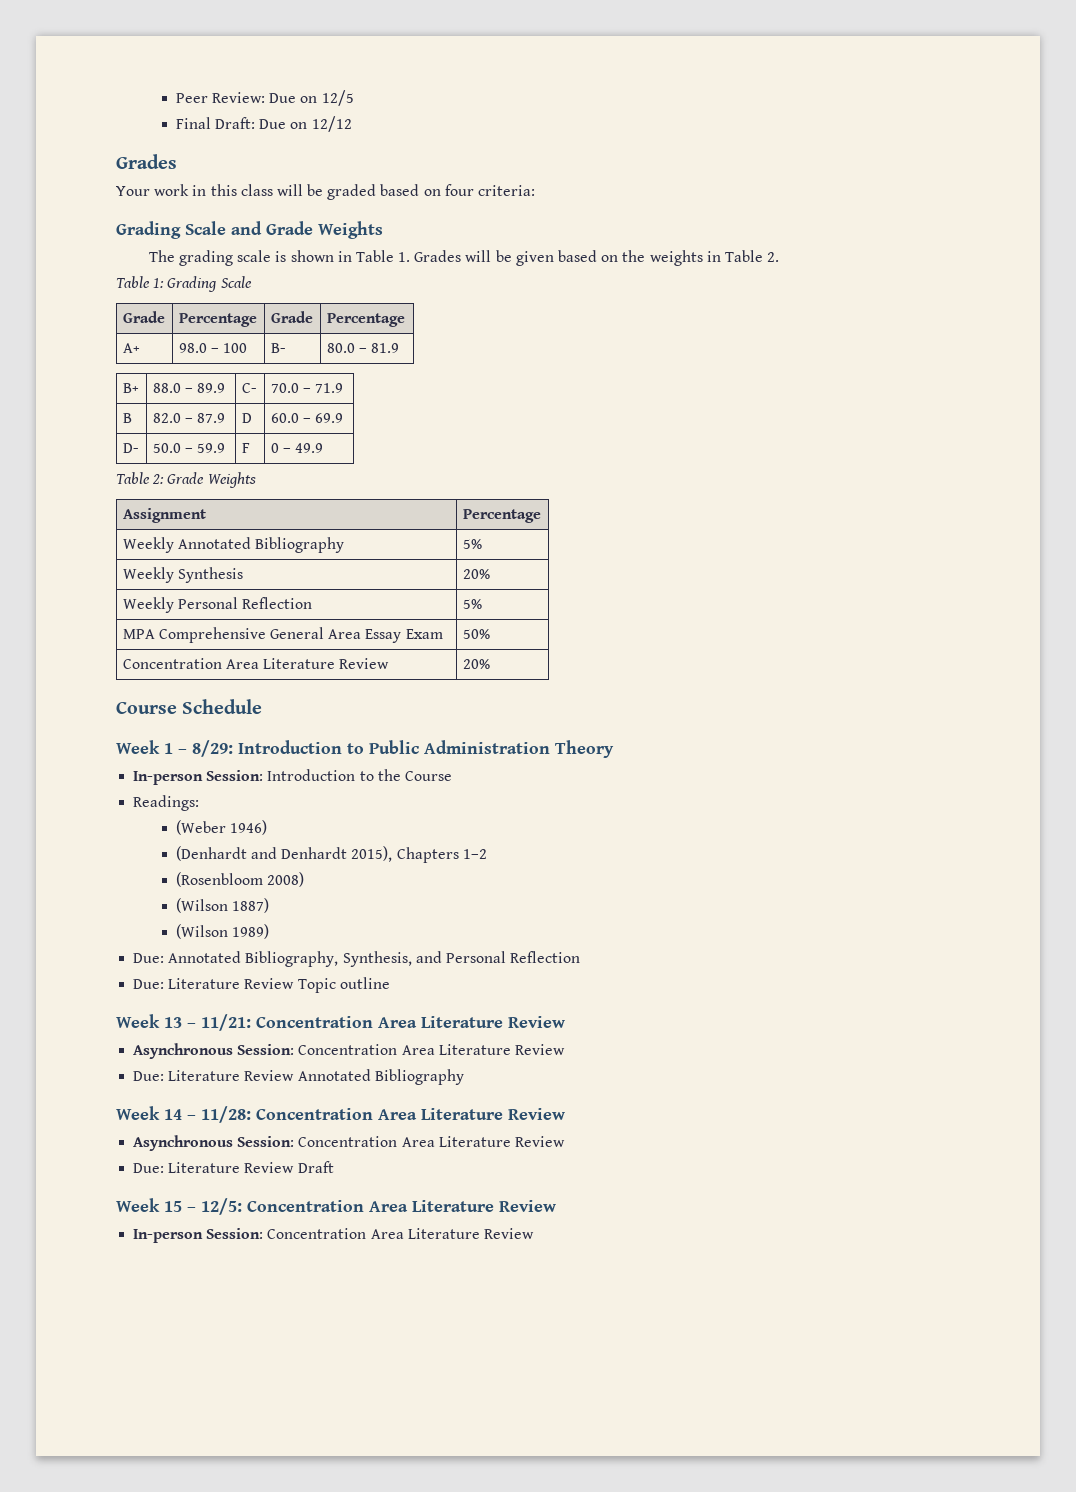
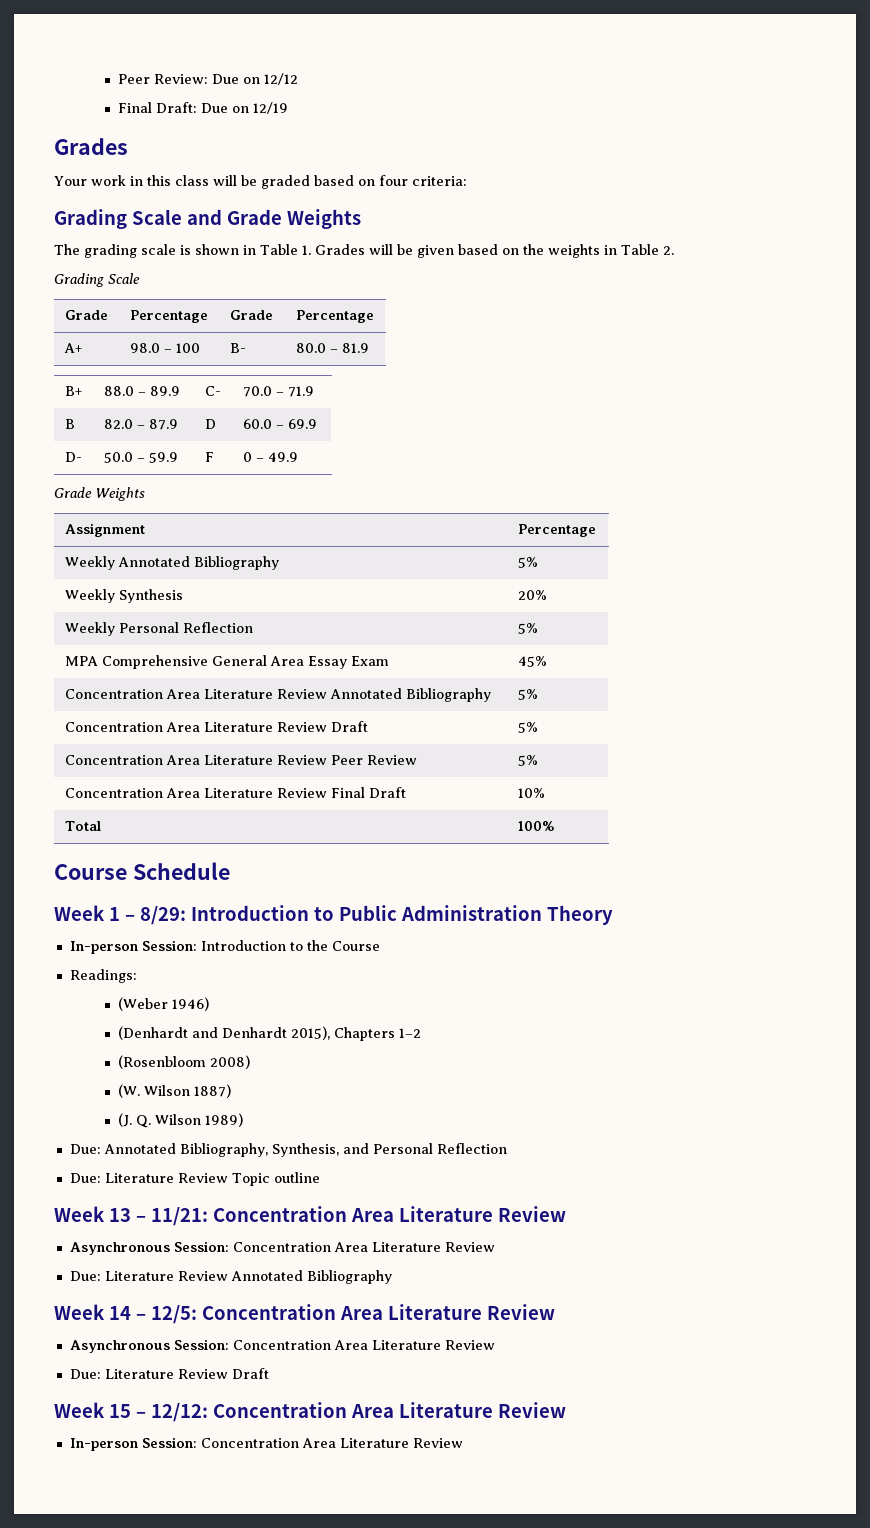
[321,90,354,106] 12/5 -> [263,73,298,85] 12/12
[311,116,352,132] 12/12 -> [252,102,288,114] 12/19
[116,276,165,288] Table 1: -> (674, 250) none
[116,472,165,484] Table 2: -> (298, 457) none
[462,629,490,639] [122,658,390,669] [462,659,490,669] 50% // Concentration Area Literature Review | 20% -> [517,656,547,667] [64,688,491,702] [517,689,538,700] [64,721,368,732] [517,722,538,733] [64,755,417,765] [517,755,538,766] [64,787,406,798] [517,788,545,798] [64,821,101,831] [517,821,555,831] 45% // Concentration Area Literature Review Annotated Bibliography | 5% // Concentration Area Literature Review Draft | 5% // Concentration Area Literature Review Peer Review | 5% // Concentration Area Literature Review Final Draft | 10% // Total | 100%
[175,898,228,913] (Wilson -> [117,1084,190,1098] (W. Wilson
[175,924,228,939] (Wilson -> [117,1113,201,1128] (J. Q. Wilson
[201,1106,251,1123] 11/28: -> [150,1305,197,1324] 12/5:
[201,1198,242,1215] 12/5: -> [150,1403,208,1422] 12/12:

